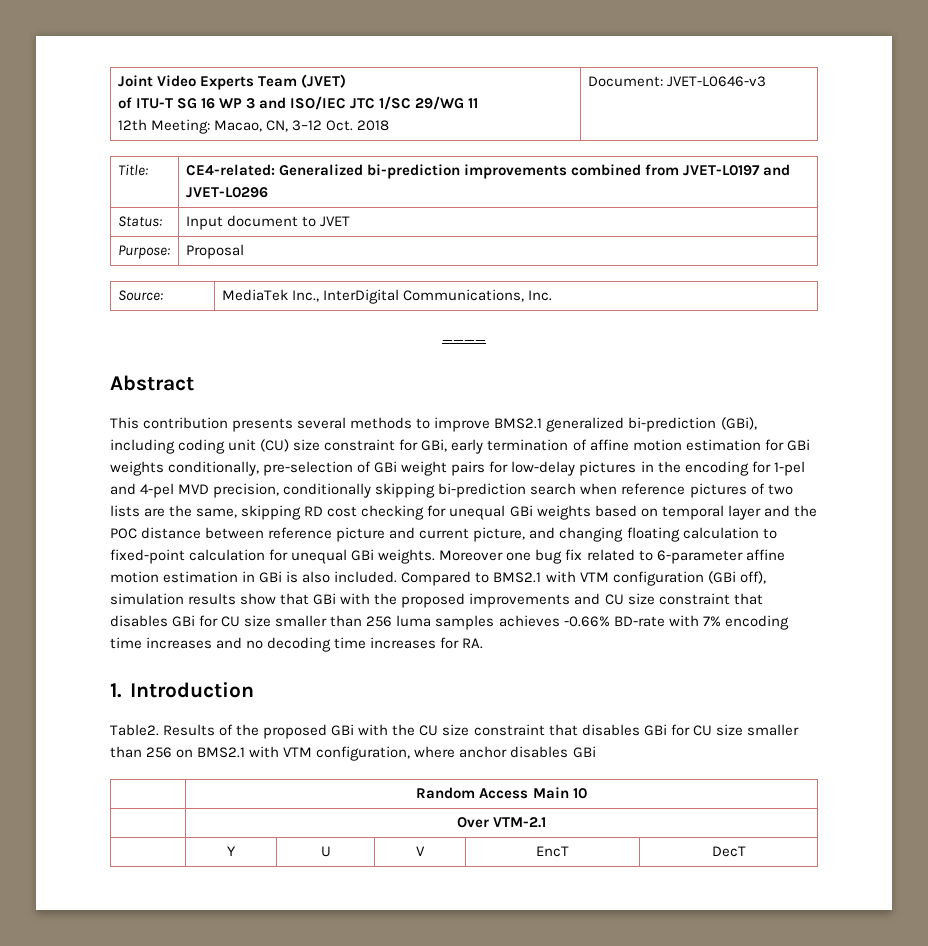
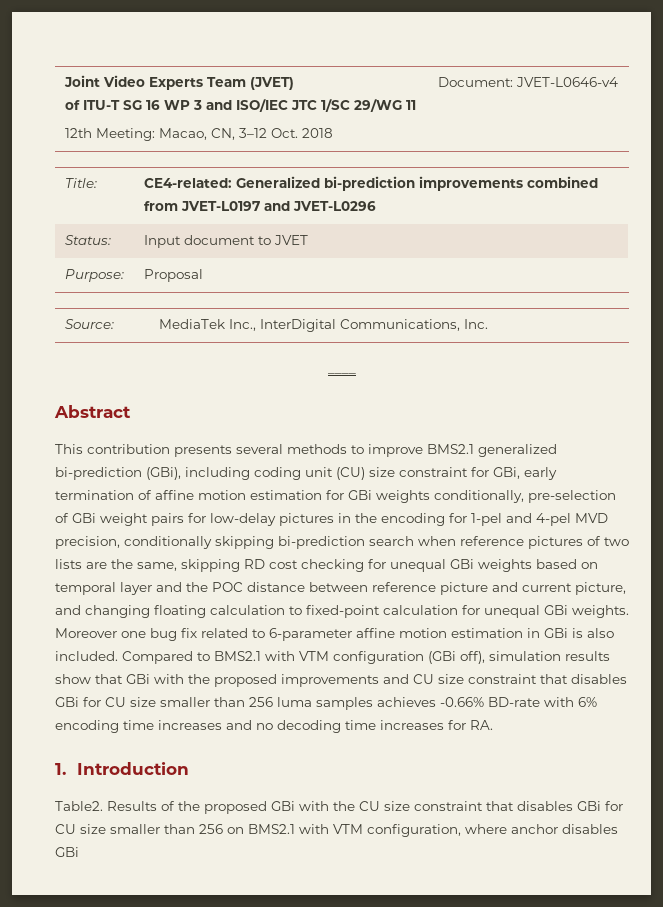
[666,76,766,87] JVET-L0646-v3 -> [515,77,618,87] JVET-L0646-v4
[702,616,721,627] 7% -> [578,697,597,707] 6%
[416,787,587,799] [456,817,547,828] [227,846,236,856] [320,846,331,857] [416,846,425,856] [536,846,569,857] [711,846,746,857] // | Random Access Main 10 // | Over VTM-2.1 // | Y | U | V | EncT | DecT -> (79, 852) none

